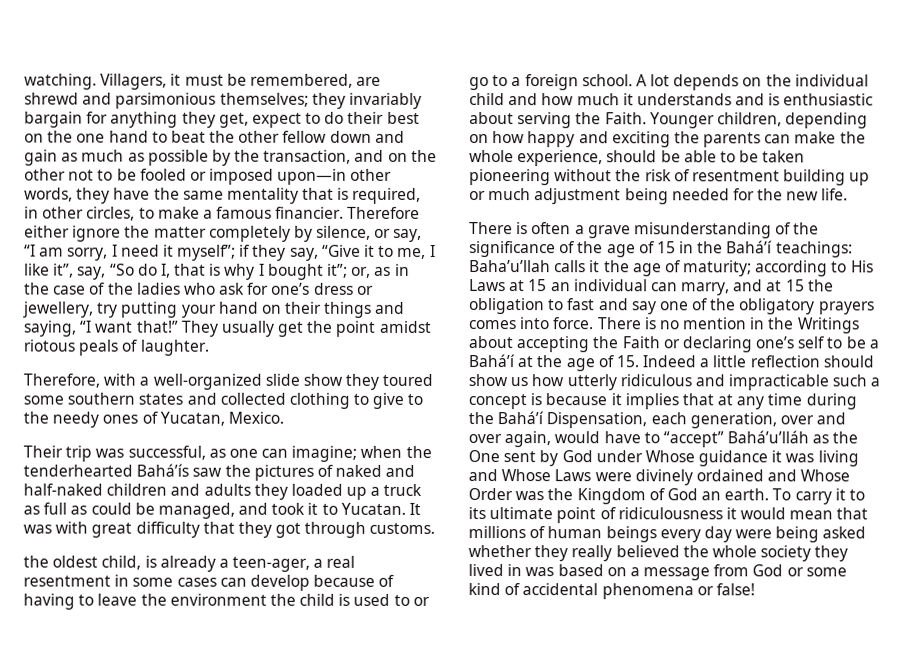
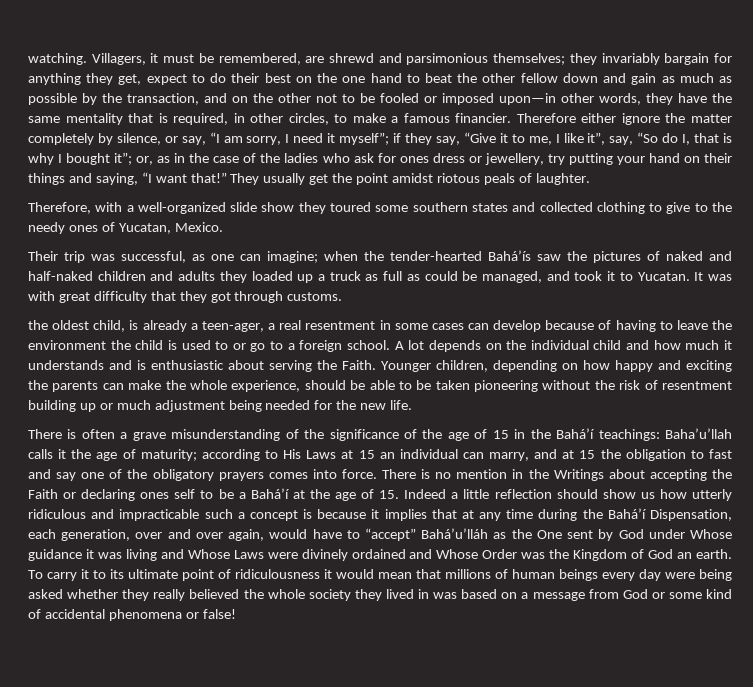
[271,282,311,295] one’s -> [399,156,429,163] ones
[23,464,133,477] tenderhearted -> [390,251,482,261] tender-hearted
[755,336,795,349] one’s -> [140,492,170,499] ones

